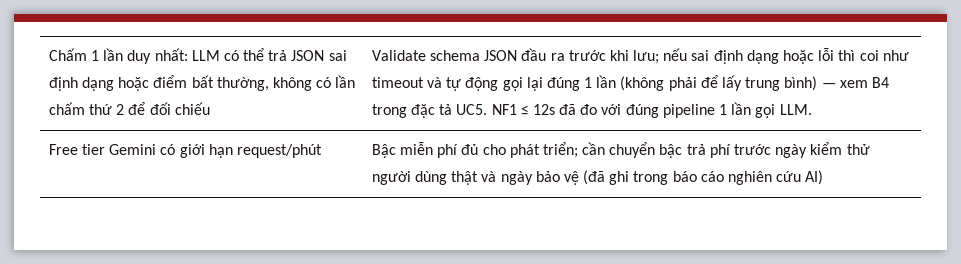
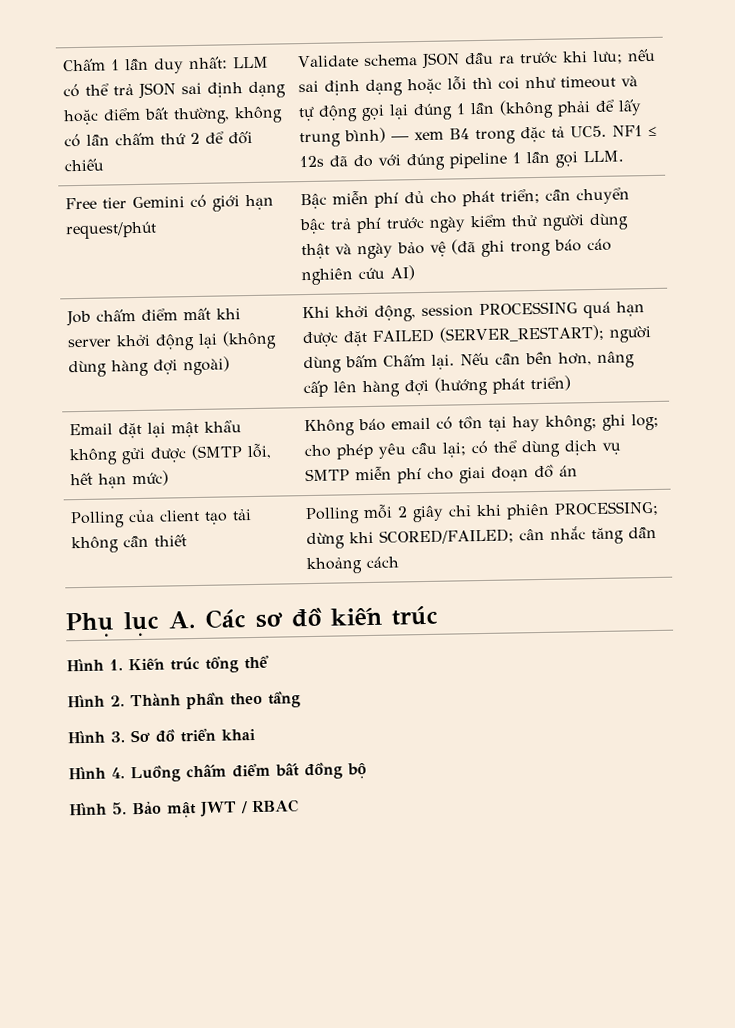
(824, 177) none -> [66,307,242,327] [67,330,278,351] [68,356,231,378] [302,301,646,322] [302,324,653,348] [303,351,636,374] [303,375,572,398] [69,420,243,439] [69,443,273,466] [70,470,170,489] [304,413,660,437] [304,439,623,460] [305,464,579,484] [70,509,253,529] [71,534,188,554] [305,500,660,525] [306,525,658,550] [306,556,400,575] [65,605,438,638] [66,655,269,673] [67,691,301,710] [67,728,255,744] [68,762,367,783] [69,799,299,818] // Job chấm điểm mất khi server khởi động lại (không dùng hàng đợi ngoài) | Khi khởi động, session PROCESSING quá hạn được đặt FAILED (SERVER_RESTART); người dùng bấm Chấm lại. Nếu cần bền hơn, nâng cấp lên hàng đợi (hướng phát triển) // Email đặt lại mật khẩu không gửi được (SMTP lỗi, hết hạn mức) | Không báo email có tồn tại hay không; ghi log; cho phép yêu cầu lại; có thể dùng dịch vụ SMTP miễn phí cho giai đoạn đồ án // Polling của client tạo tải không cần thiết | Polling mỗi 2 giây chỉ khi phiên PROCESSING; dừng khi SCORED/FAILED; cân nhắc tăng dần khoảng cách // Phụ lục A. Các sơ đồ kiến trúc // Hình 1. Kiến trúc tổng thể // Hình 2. Thành phần theo tầng // Hình 3. Sơ đồ triển khai // Hình 4. Luồng chấm điểm bất đồng bộ // Hình 5. Bảo mật JWT / RBAC

